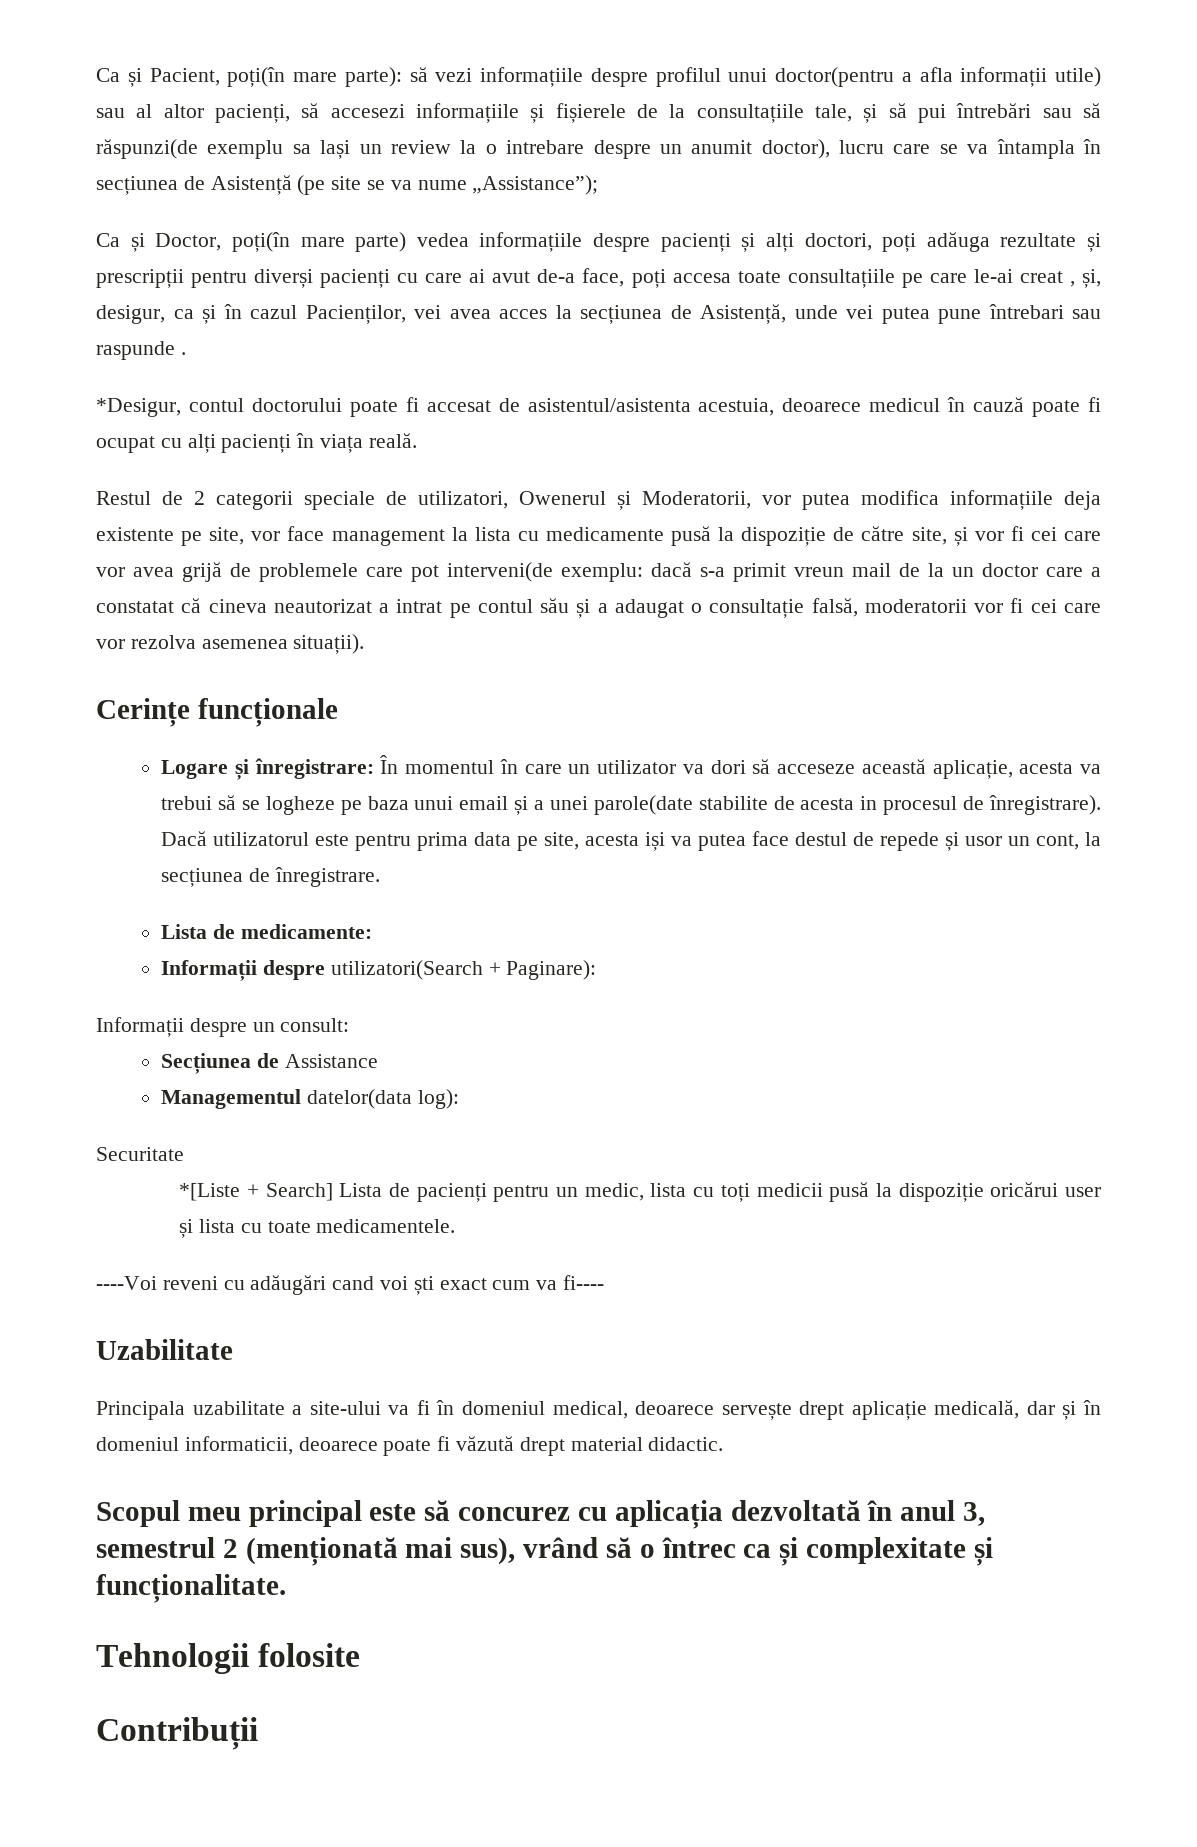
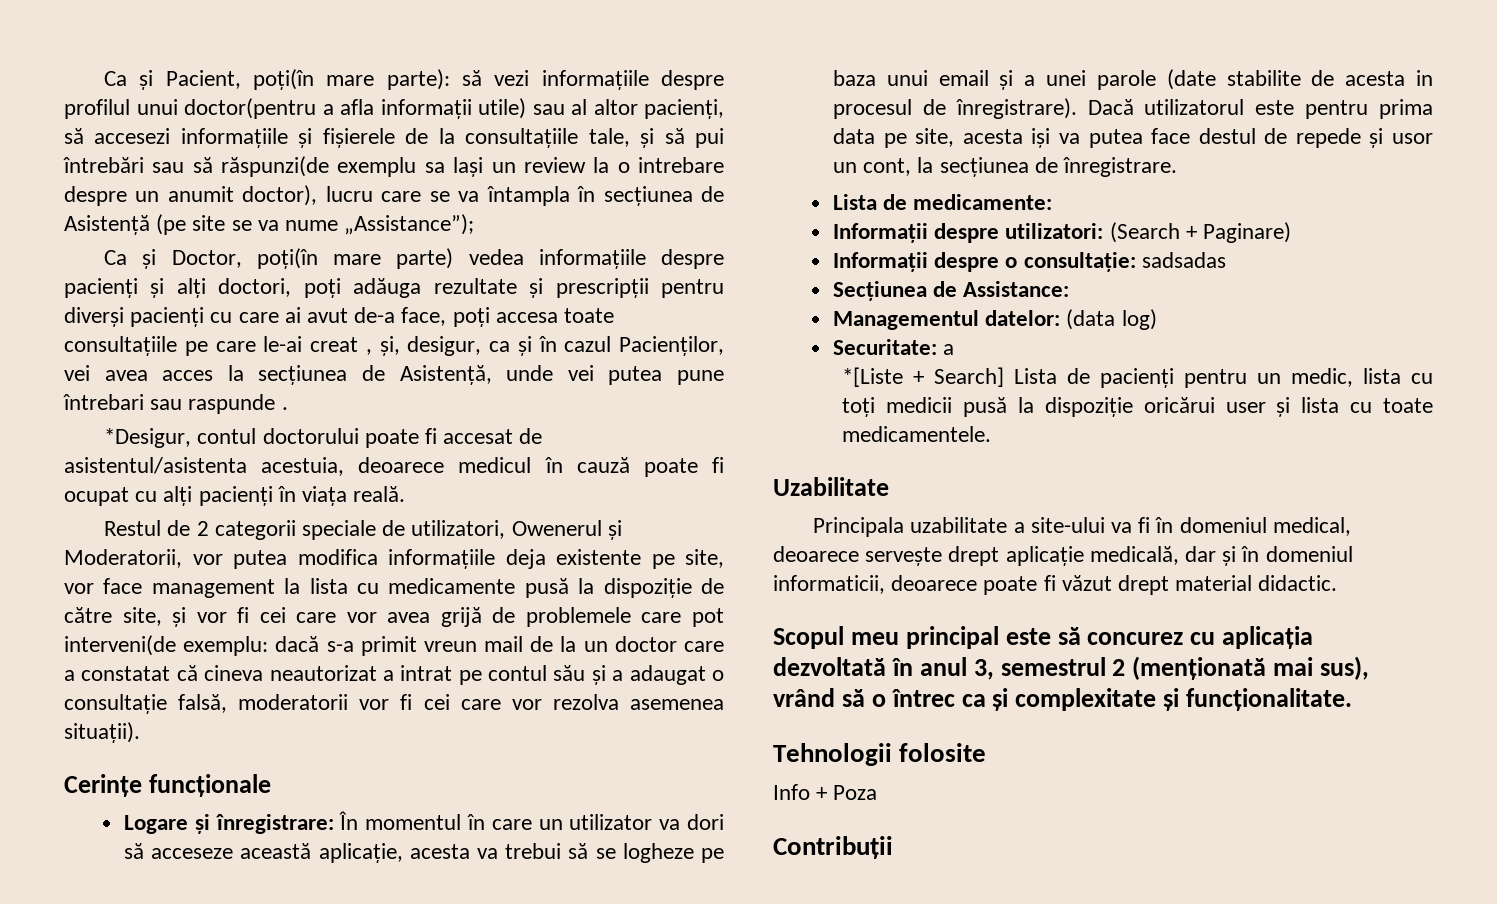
[593,795,693,815] parole(date -> [1096,69,1216,90] parole (date
[330,960,597,980] [96,1017,350,1037] utilizatori(Search + Paginare): // Informații despre un consult: -> [1005,222,1292,243] [833,252,1226,272] utilizatori: (Search + Paginare) // Informații despre o consultație: sadsadas
[284,1054,378,1068] Assistance -> [963,281,1070,297] Assistance:
[307,1089,459,1109] [96,1147,184,1161] datelor(data log): // Securitate -> [985,309,1157,330] [833,339,955,355] datelor: (data log) // Securitate: a
[96,1275,605,1295] // ----Voi reveni cu adăugări cand voi ști exact cum va fi---- -> (992, 434) none
[456,1436,515,1451] văzută -> [1061,575,1112,591] văzut
(361, 1655) none -> [773,784,878,800] // Info + Poza

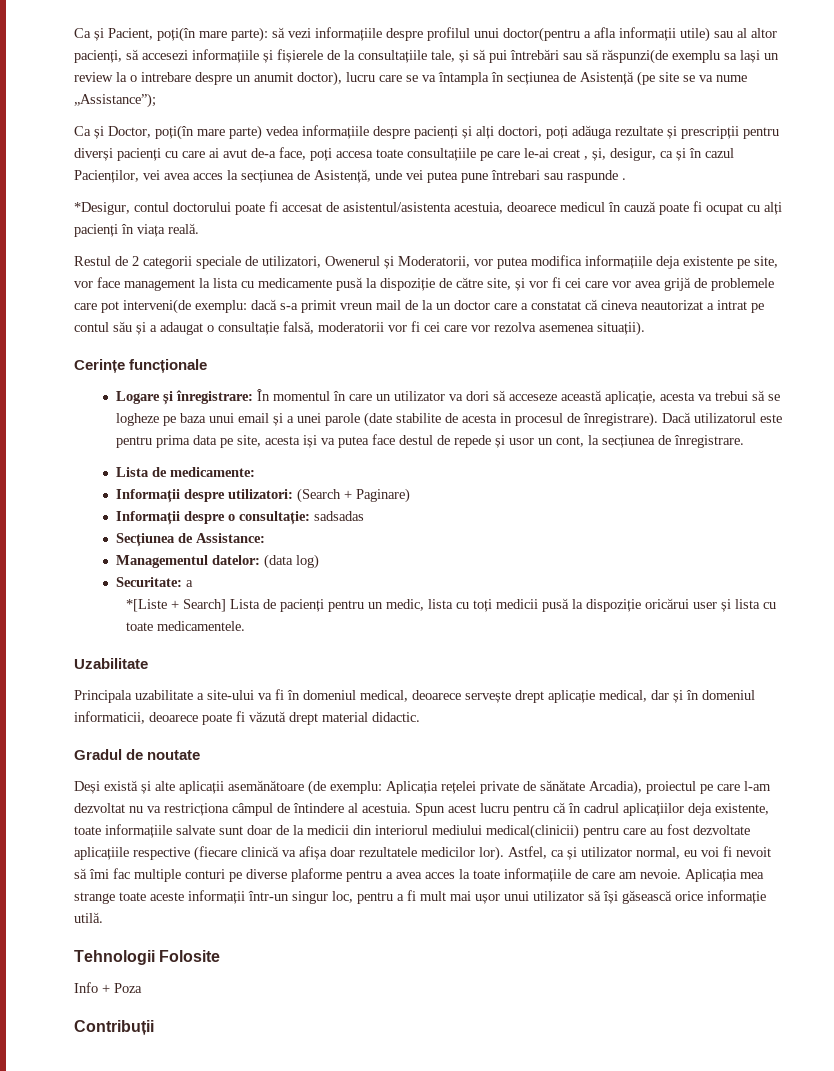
[1089,546,1179,565] medicală, -> [599,690,647,702] medical,
[1061,575,1112,591] văzut -> [249,711,286,722] văzută
[773,626,1314,649] [773,656,1370,680] [773,688,1353,711] Scopul meu principal este să concurez cu aplicația dezvoltată în anul 3, semestrul 2 (menționată mai sus), vrând să o întrec ca și complexitate și funcționalitate. -> [74,749,201,760] [74,780,771,795] [74,802,769,816] [74,824,750,839] [74,846,771,861] [74,868,764,882] [74,890,766,904] [74,912,103,923] Gradul de noutate // Deși există și alte aplicații asemănătoare (de exemplu: Aplicația rețelei private de sănătate Arcadia), proiectul pe care l-am dezvoltat nu va restricționa câmpul de întindere al acestuia. Spun acest lucru pentru că în cadrul aplicațiilor deja existente, toate informațiile salvate sunt doar de la medicii din interiorul mediului medical(clinicii) pentru care au fost dezvoltate aplicațiile respective (fiecare clinică va afișa doar rezultatele medicilor lor). Astfel, ca și utilizator normal, eu voi fi nevoit să îmi fac multiple conturi pe diverse plaforme pentru a avea acces la toate informațiile de care am nevoie. Aplicația mea strange toate aceste informații într-un singur loc, pentru a fi mult mai ușor unui utilizator să își găsească orice informație utilă.
[899,743,987,762] folosite -> [159,950,221,962] Folosite

